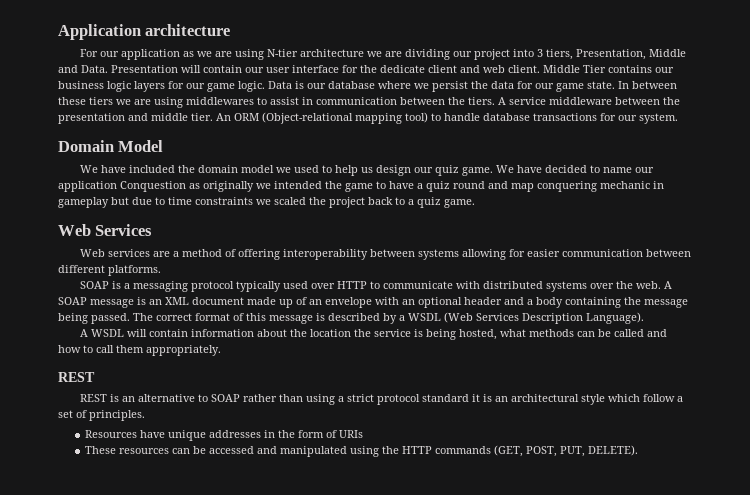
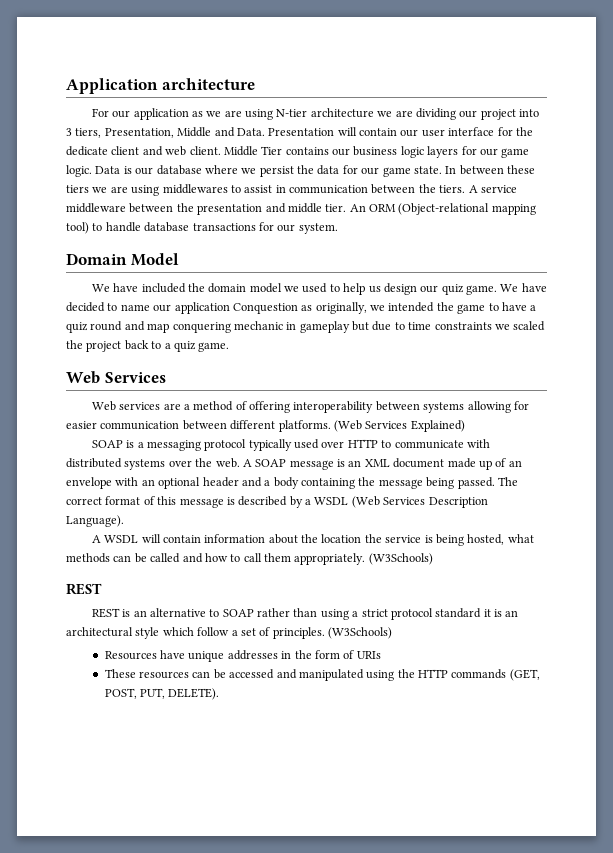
[203,181,254,192] originally -> [315,302,367,314] originally,
(161, 270) none -> [333,420,465,432] (Web Services Explained)
(221, 350) none -> [368,553,433,565] (W3Schools)
(145, 415) none -> [328,627,392,639] (W3Schools)

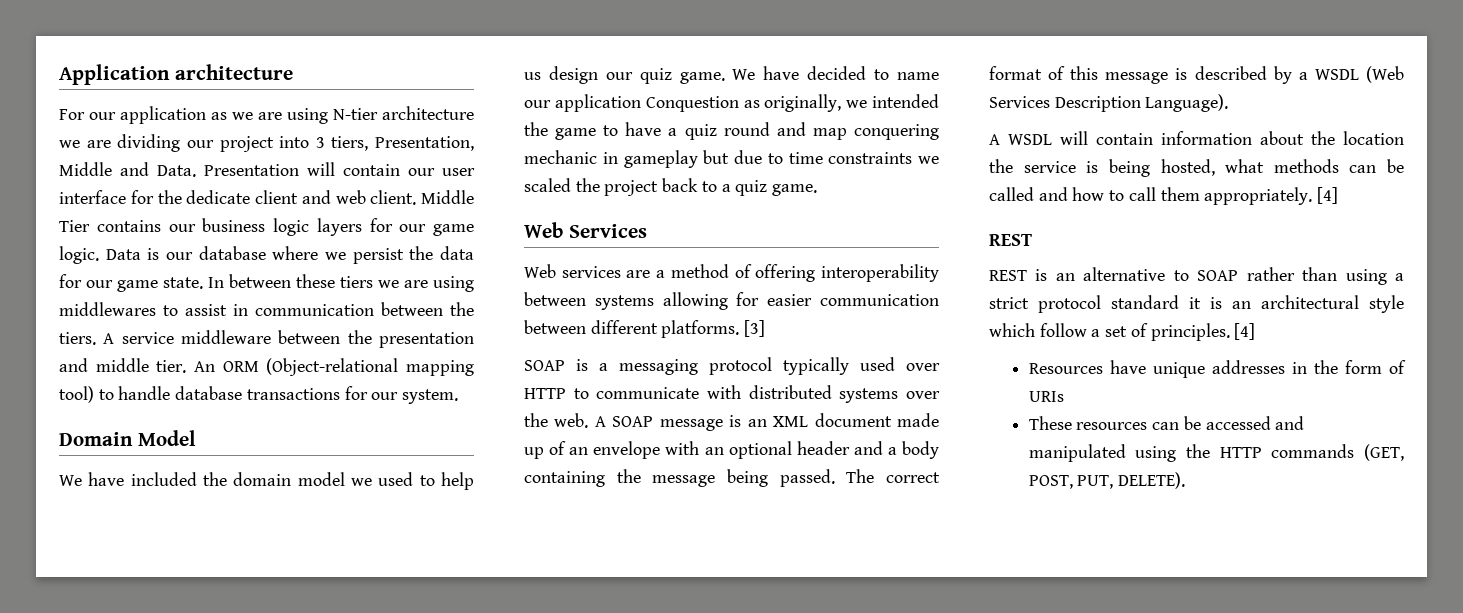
[333,420,465,432] (Web Services Explained) -> [744,320,766,337] [3]
[368,553,433,565] (W3Schools) -> [1317,187,1339,204] [4]
[328,627,392,639] (W3Schools) -> [1234,323,1256,340] [4]

